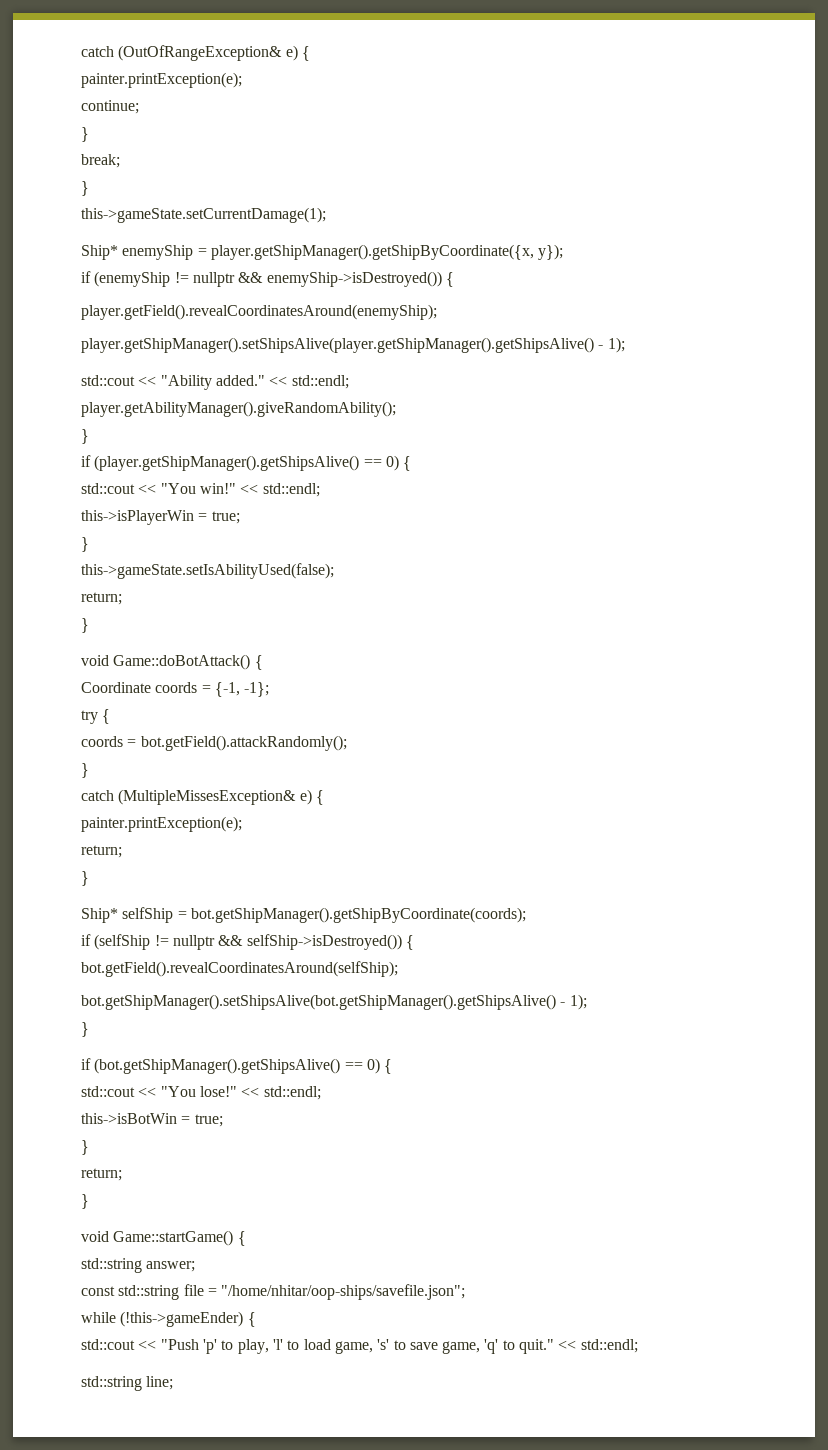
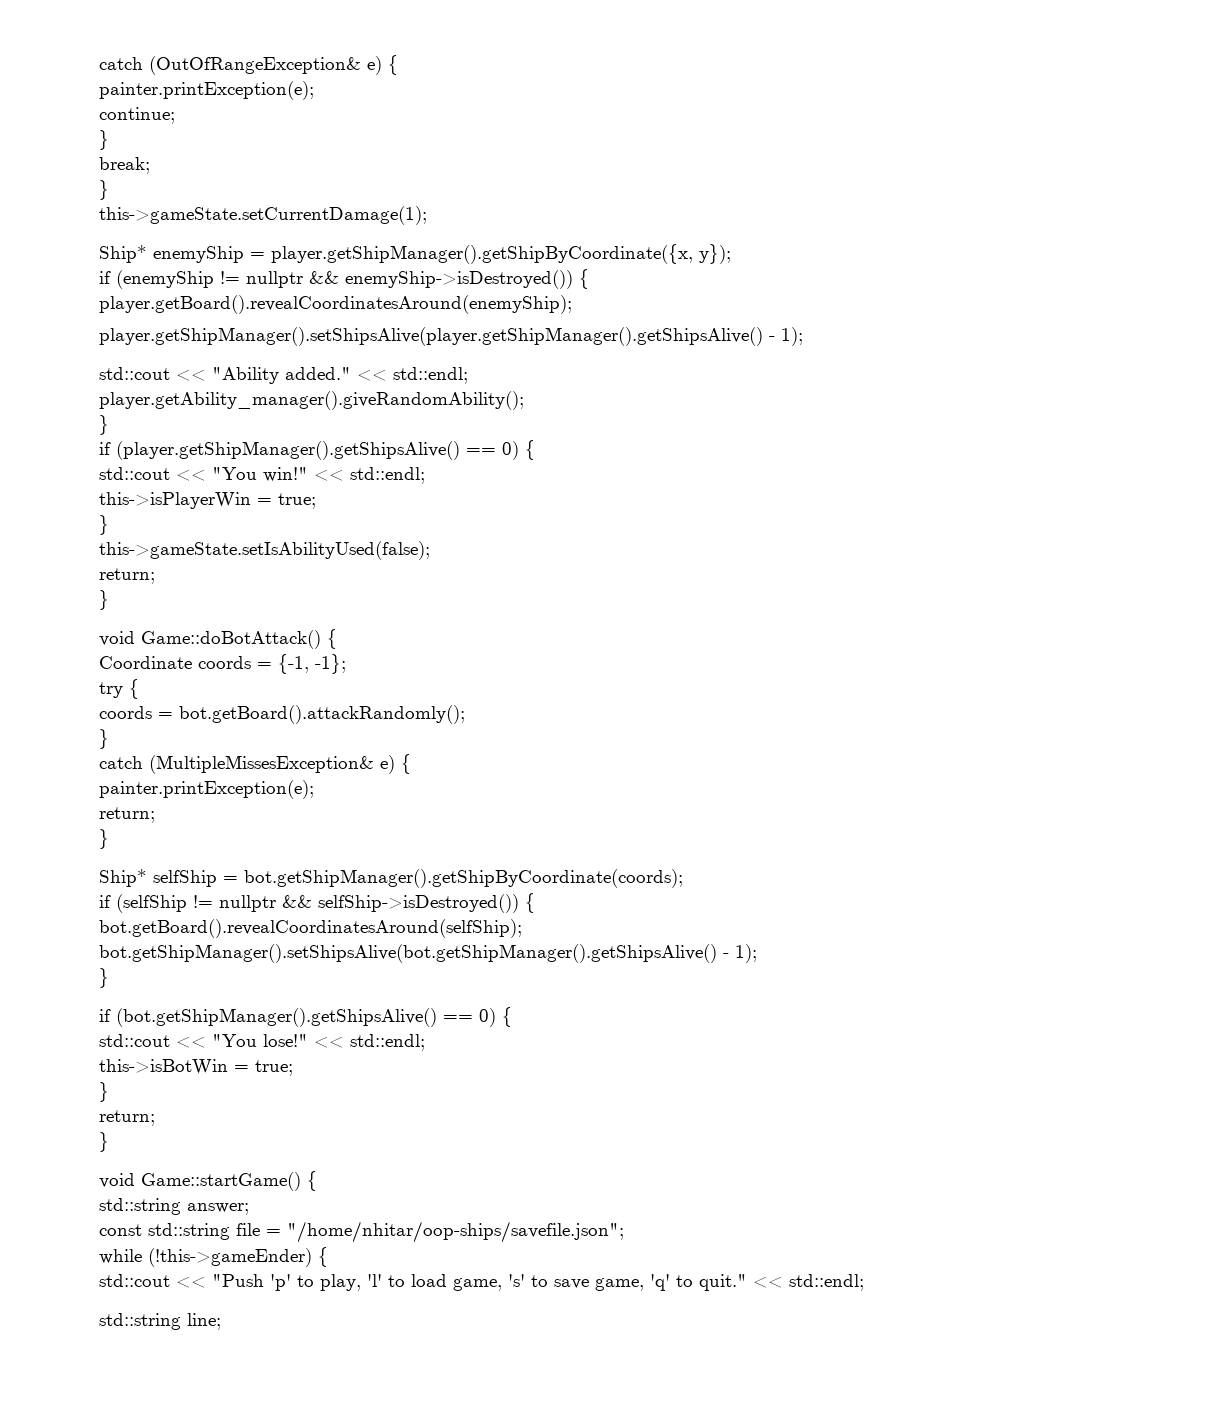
[81,304,437,320] player.getField().revealCoordinatesAround(enemyShip); -> [99,295,572,314] player.getBoard().revealCoordinatesAround(enemyShip);
[81,401,396,417] player.getAbilityManager().giveRandomAbility(); -> [99,391,524,410] player.getAbility_manager().giveRandomAbility();
[140,735,347,751] bot.getField().attackRandomly(); -> [179,705,465,724] bot.getBoard().attackRandomly();
[81,961,398,977] bot.getField().revealCoordinatesAround(selfShip); -> [99,919,522,938] bot.getBoard().revealCoordinatesAround(selfShip);

